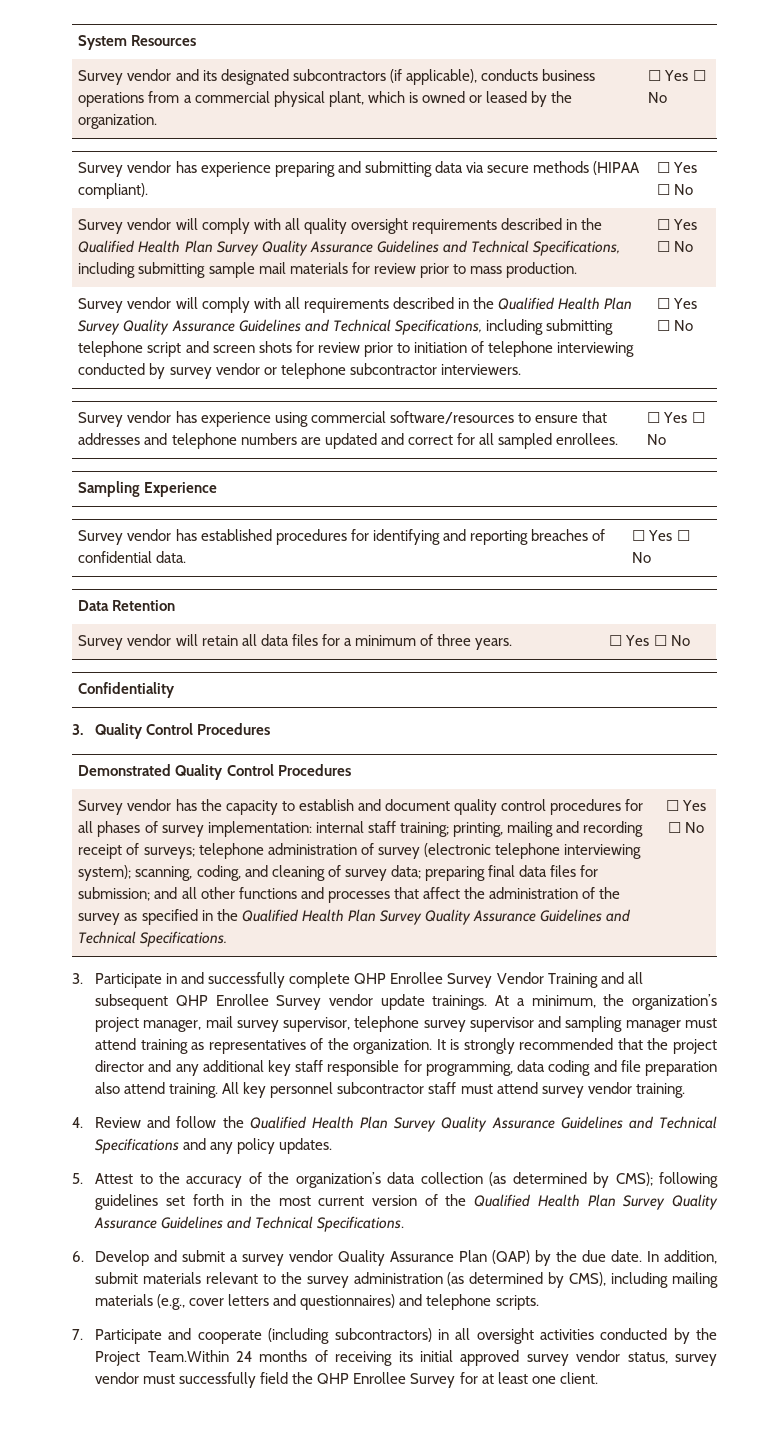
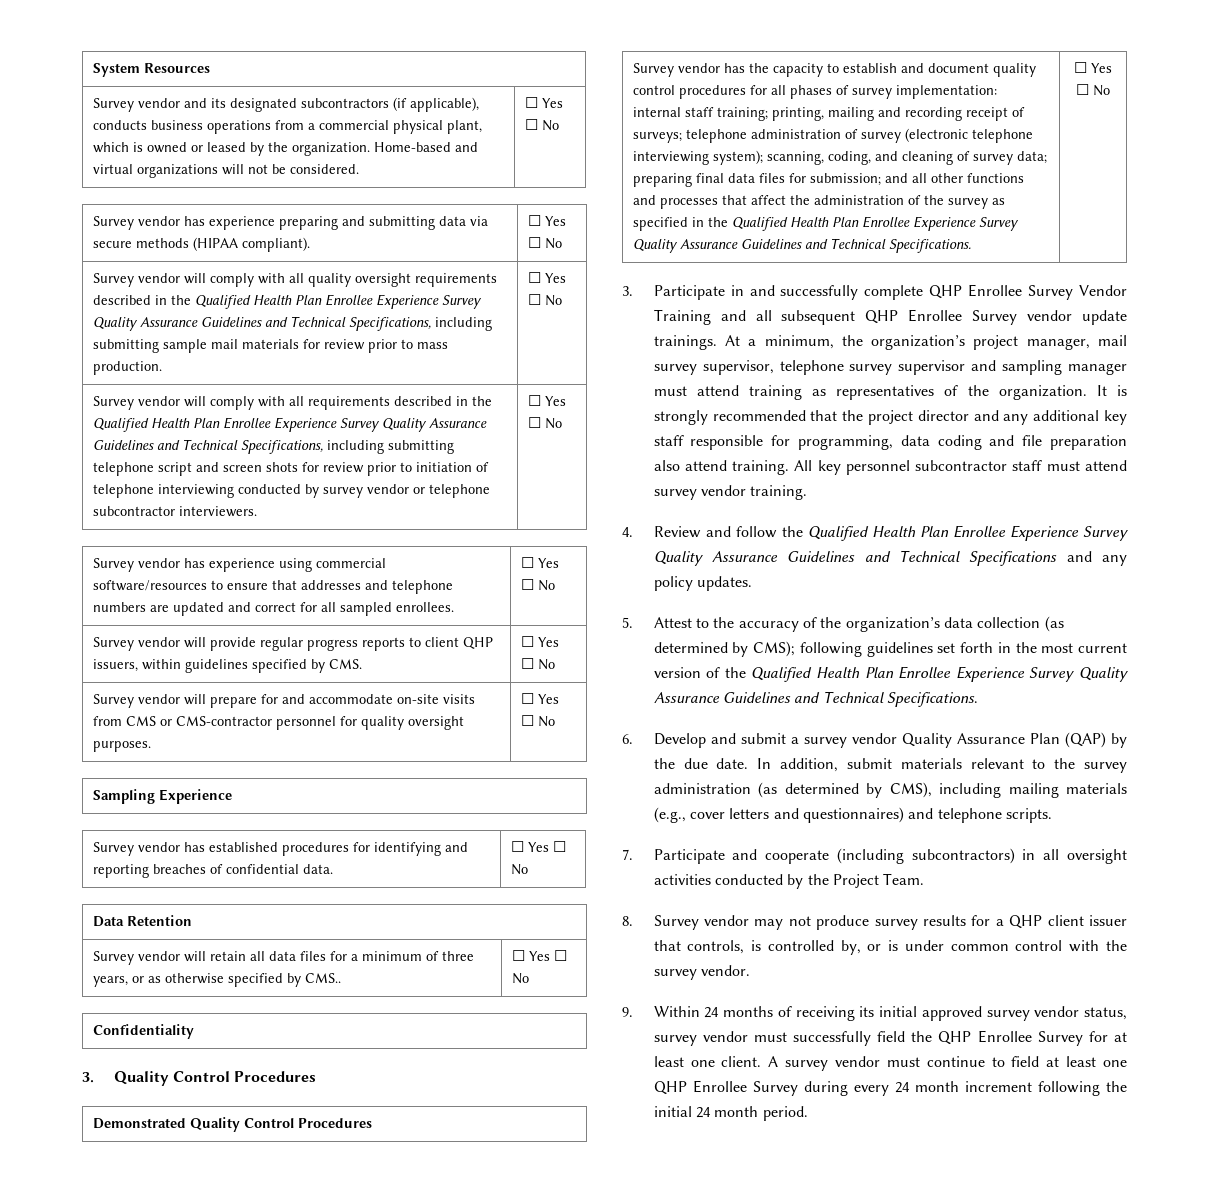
(158, 121) none -> [374,142,479,152] [93,164,360,178] Home-based and virtual organizations will not be considered.
(213, 246) none -> [325,294,440,309] Enrollee Experience
(633, 303) none -> [223,417,338,432] Enrollee Experience
(667, 439) none -> [93,637,494,651] [93,659,363,673] [521,636,560,647] [521,658,556,670] [93,694,476,708] [93,716,465,730] [93,741,152,752] [521,693,560,704] [521,715,556,727] // Survey vendor will provide regular progress reports to client QHP issuers, within guidelines specified by CMS. | ☐ Yes ☐ No // Survey vendor will prepare for and accommodate on-site visits from CMS or CMS-contractor personnel for quality oversight purposes. | ☐ Yes ☐ No
[475,638,513,650] years. -> [93,973,342,987] years, or as otherwise specified by CMS..
(376, 915) none -> [862,216,977,231] Enrollee Experience
(389, 1122) none -> [952,525,1079,541] Enrollee Experience
(616, 1200) none -> [898,666,1025,682] Enrollee Experience
[147,1350,229,1362] Team.Within -> [883,873,925,885] [622,915,1127,930] [653,940,1127,955] [653,965,751,980] [622,1006,700,1017] Team. // 8. Survey vendor may not produce survey results for a QHP client issuer that controls, is controlled by, or is under common control with the survey vendor. // 9. Within
(598, 1378) none -> [768,1056,1127,1071] [653,1080,1127,1096] [653,1106,808,1121] A survey vendor must continue to field at least one QHP Enrollee Survey during every 24 month increment following the initial 24 month period.

